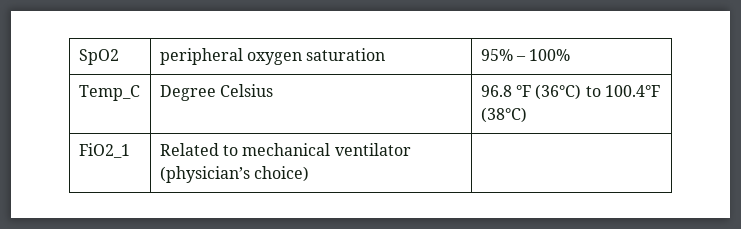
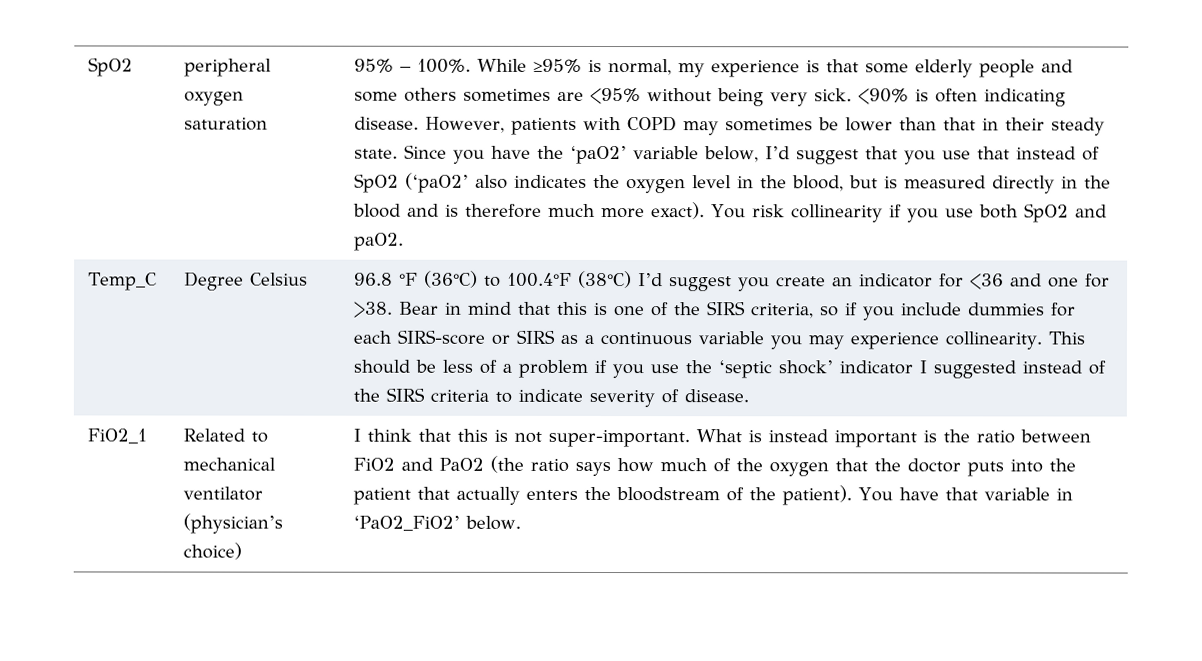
[529,49,571,61] 100% -> [416,58,1073,78] [353,87,1066,107] [353,116,1105,136] [353,144,1100,165] [353,172,1111,194] [352,202,1107,223] [353,232,404,251] 100%. While ≥95% is normal, my experience is that some elderly people and some others sometimes are <95% without being very sick. <90% is often indicating disease. However, patients with COPD may sometimes be lower than that in their steady state. Since you have the ‘paO2’ variable below, I’d suggest that you use that instead of SpO2 (‘paO2’ also indicates the oxygen level in the blood, but is measured directly in the blood and is therefore much more exact). You risk collinearity if you use both SpO2 and paO2.
(527, 115) none -> [637,273,1110,292] [353,301,1076,321] [352,329,1085,350] [352,359,1106,379] [352,387,749,408] I’d suggest you create an indicator for <36 and one for >38. Bear in mind that this is one of the SIRS criteria, so if you include dummies for each SIRS-score or SIRS as a continuous variable you may experience collinearity. This should be less of a problem if you use the ‘septic shock’ indicator I suggested instead of the SIRS criteria to indicate severity of disease.
(310, 174) none -> [352,428,1091,448] [352,455,1076,477] [352,485,1073,506] [352,515,521,531] I think that this is not super-important. What is instead important is the ratio between FiO2 and PaO2 (the ratio says how much of the oxygen that the doctor puts into the patient that actually enters the bloodstream of the patient). You have that variable in ‘PaO2_FiO2’ below.

